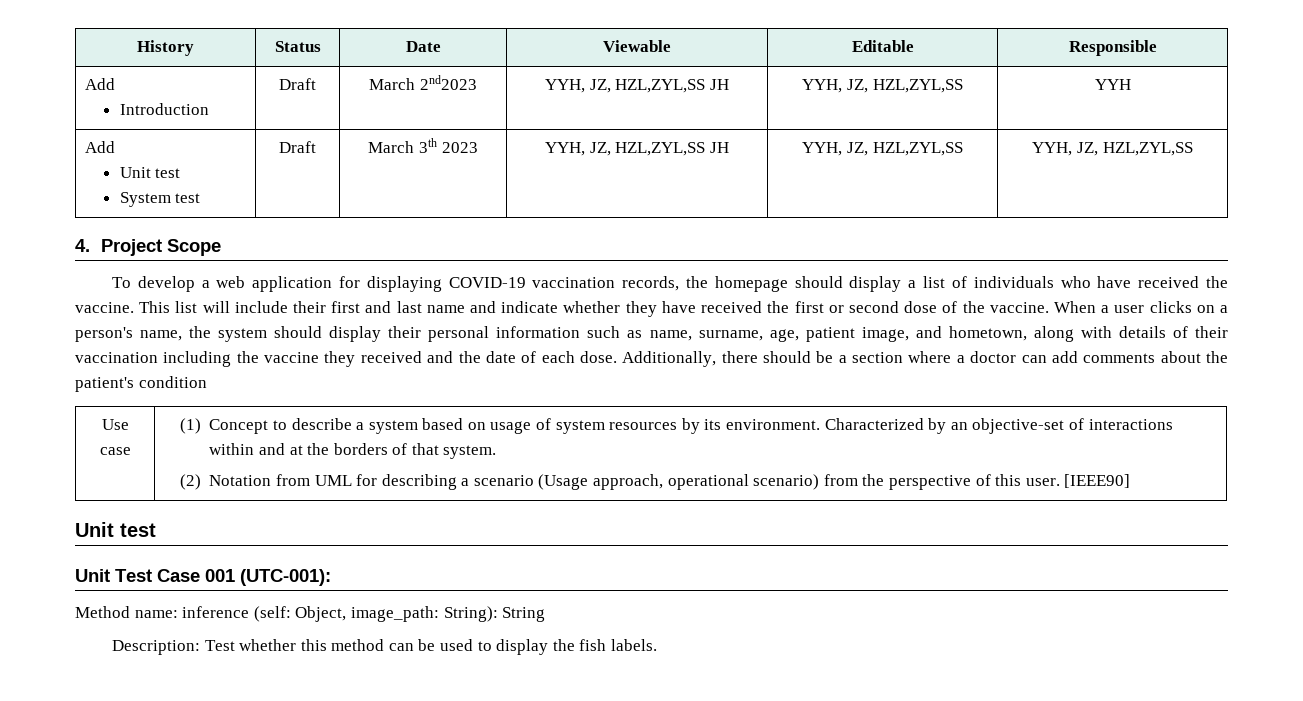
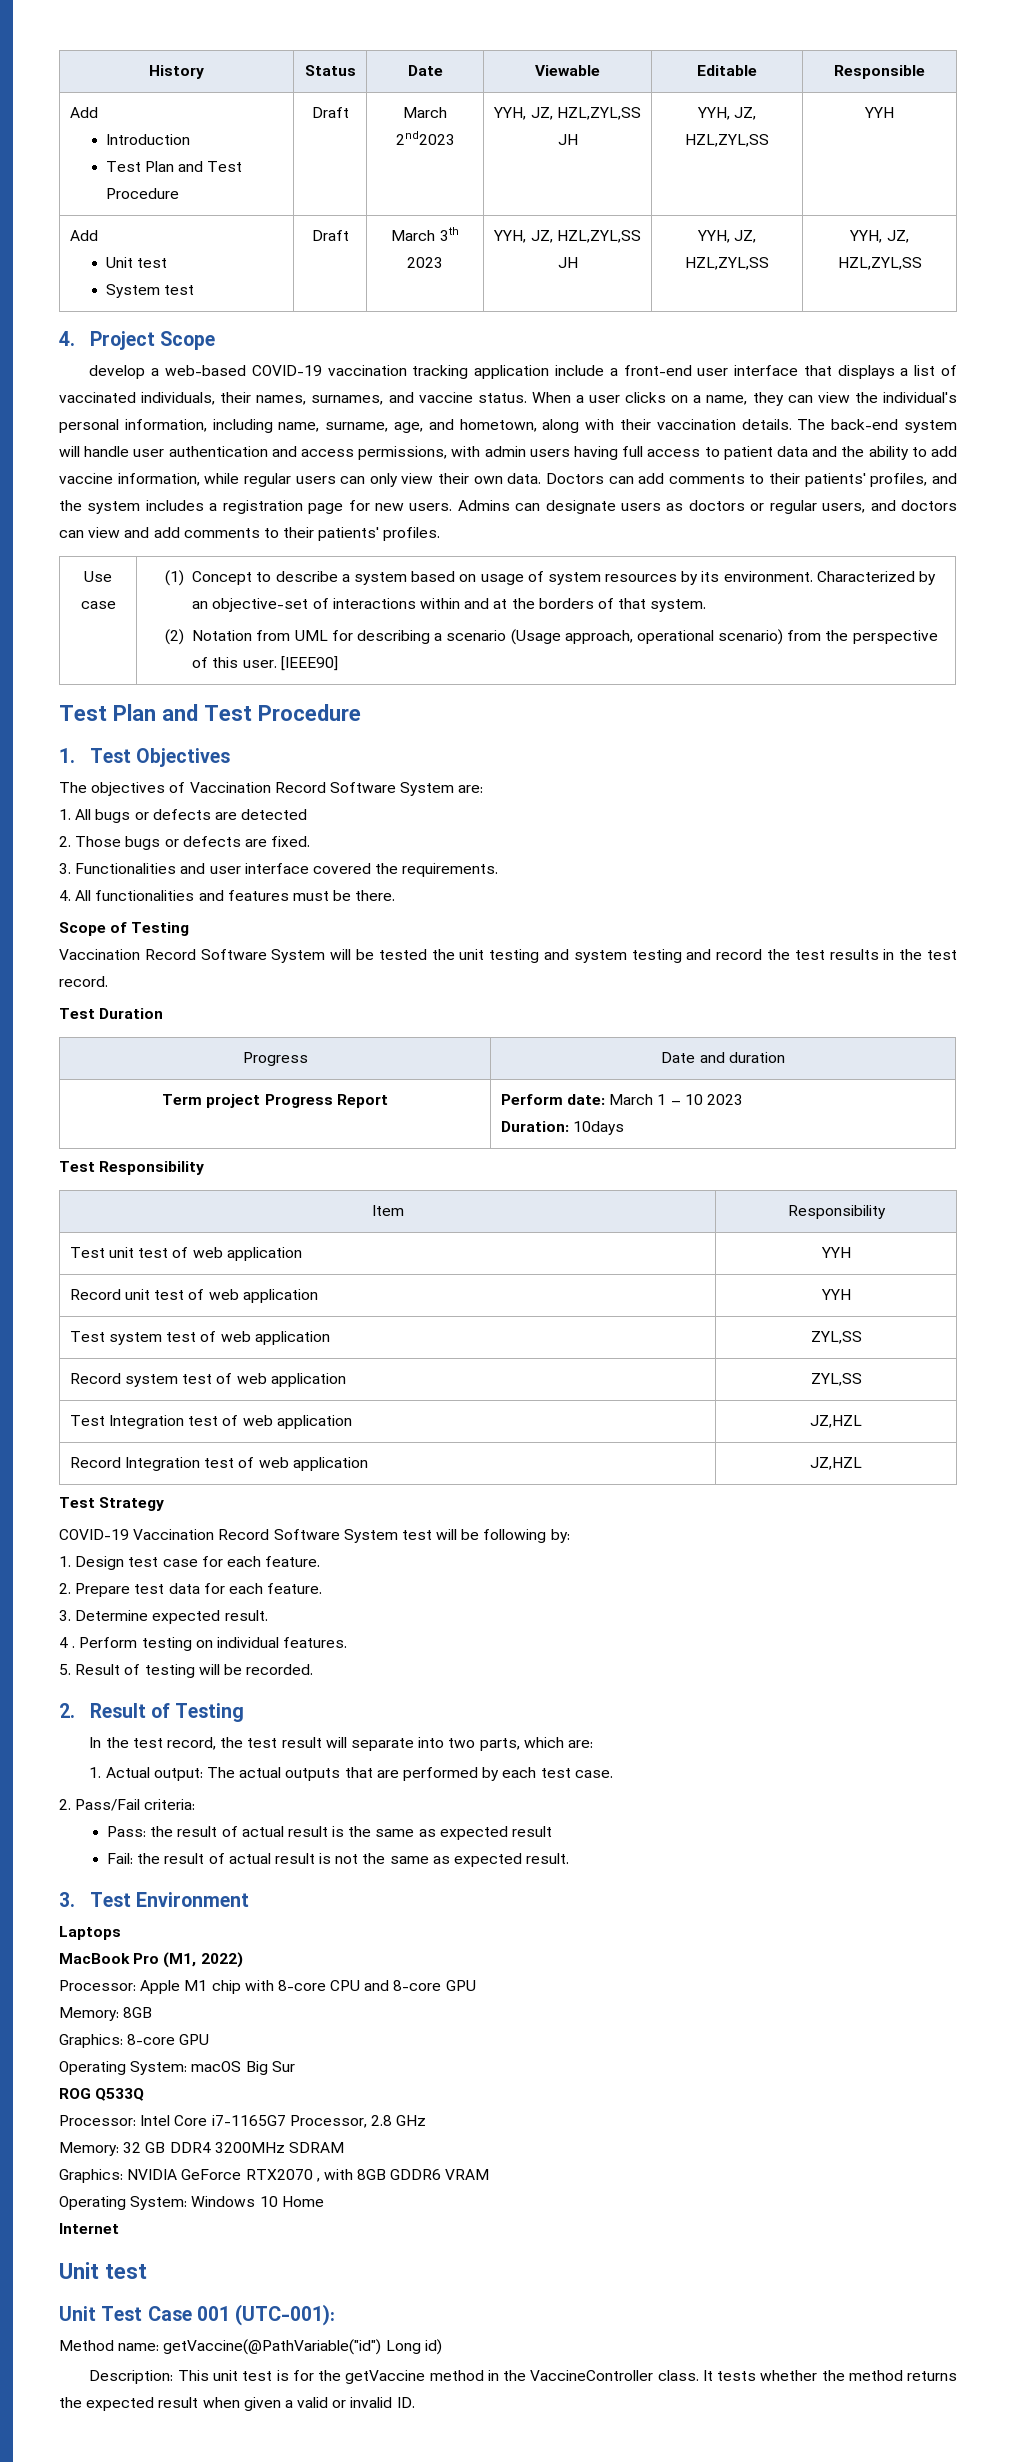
(209, 109) none -> [105,161,243,172] [105,188,179,199] // Test Plan and Test Procedure
[111,277,131,288] To -> (216, 340) none
[216,276,1228,292] [75,301,1049,317] web application for displaying COVID-19 vaccination records, the homepage should display a list of individuals who have received the vaccine. This list will include their first and last name and indicate whether they have received the first or second dose of the vaccine. -> [165,365,957,379] [59,392,527,405] web-based COVID-19 vaccination tracking application include a front-end user interface that displays a list of vaccinated individuals, their names, surnames, and vaccine status.
[75,326,643,342] person's name, the system should display their personal information such as -> [706,392,957,406] [59,419,273,433] name, they can view the individual's personal information, including
[805,327,909,342] patient image, -> (423, 427) none
[1118,326,1228,338] [75,351,1228,367] [75,376,207,392] details of their vaccination including the vaccine they received and the date of each dose. Additionally, there should be a section where a doctor can add comments about the patient's condition -> [620,419,957,433] [59,446,958,460] [59,473,958,487] [59,500,958,514] [59,527,441,541] their vaccination details. The back-end system will handle user authentication and access permissions, with admin users having full access to patient data and the ability to add vaccine information, while regular users can only view their own data. Doctors can add comments to their patients' profiles, and the system includes a registration page for new users. Admins can designate users as doctors or regular users, and doctors can view and add comments to their patients' profiles.
(1131, 481) none -> [59,704,361,721] [59,748,231,767] [59,782,484,796] [59,809,308,823] [59,836,311,850] [59,863,499,877] [59,890,396,901] [59,922,190,936] [59,949,957,963] [59,976,108,987] [59,1008,164,1019] [242,1052,308,1066] [661,1052,785,1063] [162,1094,388,1108] [500,1094,744,1105] [500,1121,625,1135] [59,1161,205,1175] [371,1205,404,1216] [787,1205,886,1219] [69,1247,302,1261] [820,1247,851,1258] [69,1289,318,1303] [820,1289,851,1300] [69,1331,330,1345] [810,1331,862,1344] [69,1373,346,1387] [810,1373,862,1386] [69,1415,352,1429] [810,1415,862,1428] [69,1457,368,1471] [810,1457,862,1470] [59,1497,165,1511] [59,1529,570,1543] [59,1556,321,1570] [59,1583,323,1597] [59,1610,268,1624] [59,1637,348,1651] [59,1664,314,1678] [59,1703,245,1722] [89,1737,593,1751] [89,1767,613,1781] [59,1799,196,1811] [106,1826,552,1840] [106,1853,570,1867] [59,1892,250,1907] [59,1926,121,1940] [59,1952,243,1968] [59,1980,476,1994] [59,2007,153,2021] [59,2034,210,2048] [59,2061,295,2075] [59,2088,145,2101] [59,2115,427,2128] [59,2142,344,2156] [59,2169,490,2183] [59,2196,324,2210] [59,2223,119,2234] // Test Plan and Test Procedure // 1. Test Objectives // The objectives of Vaccination Record Software System are: // 1. All bugs or defects are detected // 2. Those bugs or defects are fixed. // 3. Functionalities and user interface covered the requirements. // 4. All functionalities and features must be there. // Scope of Testing // Vaccination Record Software System will be tested the unit testing and system testing and record the test results in the test record. // Test Duration // Progress | Date and duration // Term project Progress Report | Perform date: March 1 – 10 2023 // Duration: 10days // Test Responsibility // Item | Responsibility // Test unit test of web application | YYH // Record unit test of web application | YYH // Test system test of web application | ZYL,SS // Record system test of web application | ZYL,SS // Test Integration test of web application | JZ,HZL // Record Integration test of web application | JZ,HZL // Test Strategy // COVID-19 Vaccination Record Software System test will be following by: // 1. Design test case for each feature. // 2. Prepare test data for each feature. // 3. Determine expected result. // 4 . Perform testing on individual features. // 5. Result of testing will be recorded. // 2. Result of Testing // In the test record, the test result will separate into two parts, which are: // 1. Actual output: The actual outputs that are performed by each test case. // 2. Pass/Fail criteria: // Pass: the result of actual result is the same as expected result // Fail: the result of actual result is not the same as expected result. // 3. Test Environment // Laptops // MacBook Pro (M1, 2022) // Processor: Apple M1 chip with 8-core CPU and 8-core GPU // Memory: 8GB // Graphics: 8-core GPU // Operating System: macOS Big Sur // ROG Q533Q // Processor: Intel Core i7-1165G7 Processor, 2.8 GHz // Memory: 32 GB DDR4 3200MHz SDRAM // Graphics: NVIDIA GeForce RTX2070 , with 8GB GDDR6 VRAM // Operating System: Windows 10 Home // Internet
[182,606,546,622] [111,639,657,655] inference (self: Object, image_path: String): String // Description: Test whether this method can be used to display the fish labels. -> [163,2339,442,2355] [89,2370,957,2384] [59,2397,415,2411] getVaccine(@PathVariable("id") Long id) // Description: This unit test is for the getVaccine method in the VaccineController class. It tests whether the method returns the expected result when given a valid or invalid ID.

